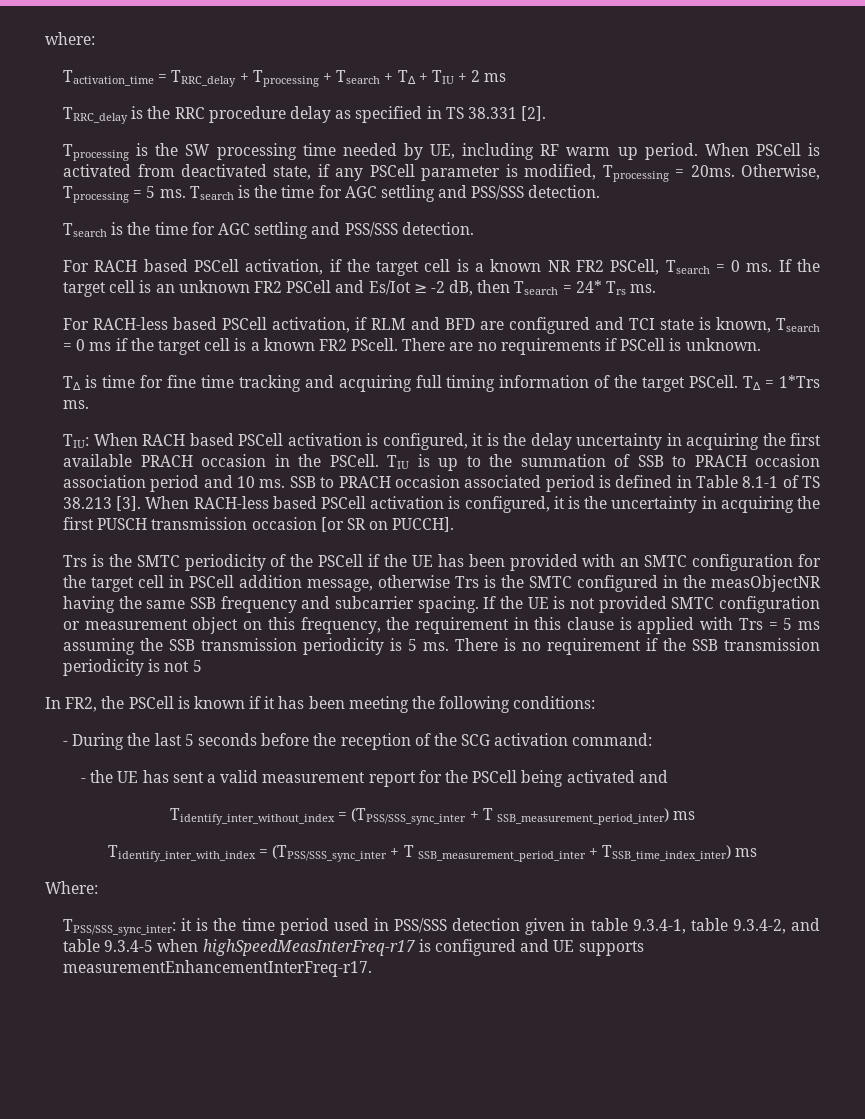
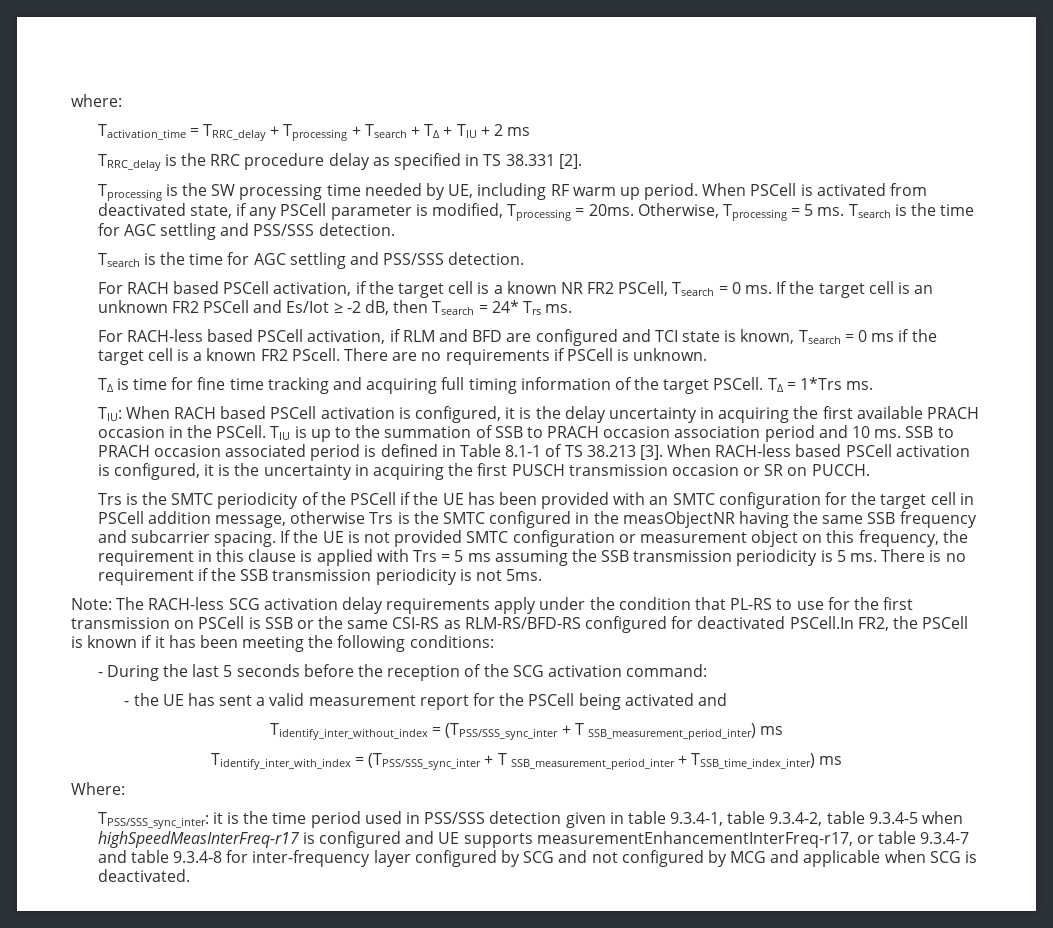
[320,517,344,532] [or -> [743,467,761,476] or
[392,517,455,532] PUCCH]. -> [811,464,870,476] PUCCH.
[192,660,202,672] [45,697,61,709] 5 // In -> [506,569,543,581] [71,597,914,614] [71,616,854,633] 5ms. // Note: The RACH-less SCG activation delay requirements apply under the condition that PL-RS to use for the first transmission on PSCell is SSB or the same CSI-RS as RLM-RS/BFD-RS configured for deactivated PSCell.In
[791,918,820,931] and -> (823, 819) none
[63,960,373,977] measurementEnhancementInterFreq-r17. -> [536,831,970,848] [97,850,977,867] [97,869,190,882] measurementEnhancementInterFreq-r17, or table 9.3.4-7 and table 9.3.4-8 for inter-frequency layer configured by SCG and not configured by MCG and applicable when SCG is deactivated.

